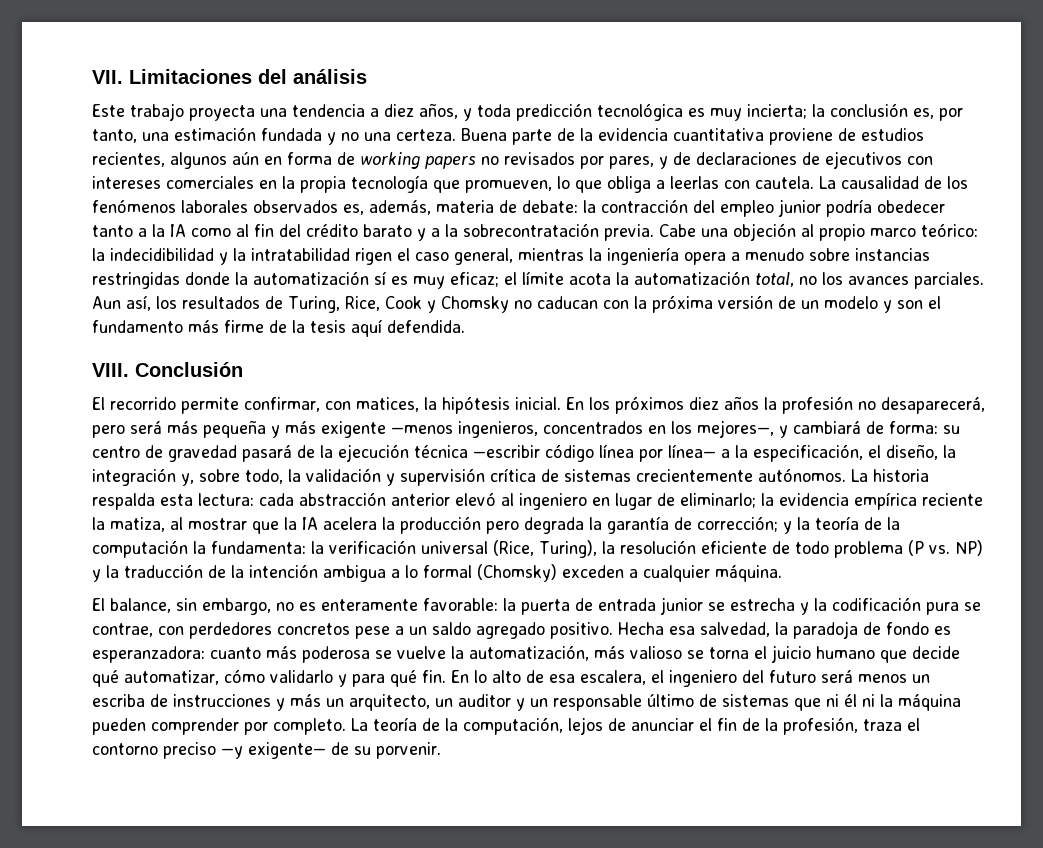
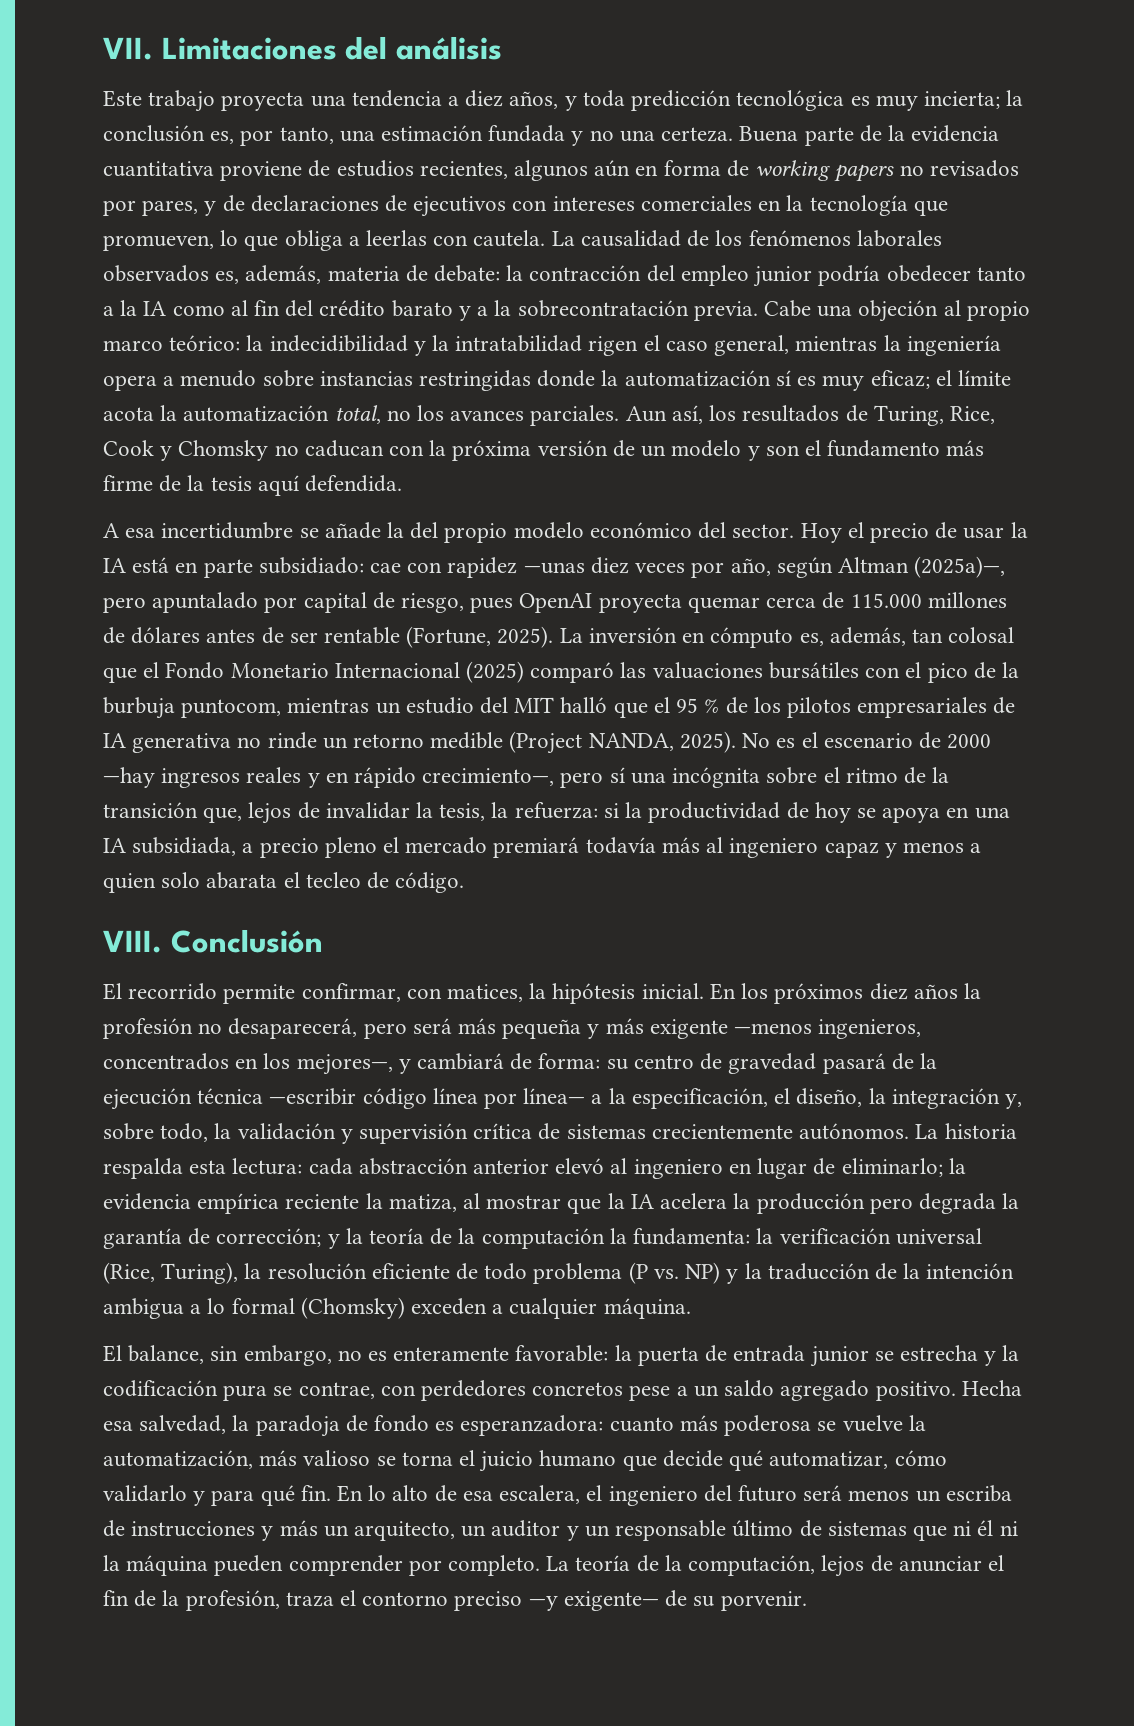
[300,176,346,193] propia -> (804, 203) none
(465, 326) none -> [103,522,1028,543] [103,556,1006,578] [103,592,1007,613] [103,626,1015,648] [103,661,1019,683] [103,697,1016,719] [103,731,992,754] [103,767,950,788] [103,802,1010,824] [103,837,982,858] [103,872,465,893] // A esa incertidumbre se añade la del propio modelo económico del sector. Hoy el precio de usar la IA está en parte subsidiado: cae con rapidez —unas diez veces por año, según Altman (2025a)—, pero apuntalado por capital de riesgo, pues OpenAI proyecta quemar cerca de 115.000 millones de dólares antes de ser rentable (Fortune, 2025). La inversión en cómputo es, además, tan colosal que el Fondo Monetario Internacional (2025) comparó las valuaciones bursátiles con el pico de la burbuja puntocom, mientras un estudio del MIT halló que el 95 % de los pilotos empresariales de IA generativa no rinde un retorno medible (Project NANDA, 2025). No es el escenario de 2000 —hay ingresos reales y en rápido crecimiento—, pero sí una incógnita sobre el ritmo de la transición que, lejos de invalidar la tesis, la refuerza: si la productividad de hoy se apoya en una IA subsidiada, a precio pleno el mercado premiará todavía más al ingeniero capaz y menos a quien solo abarata el tecleo de código.

